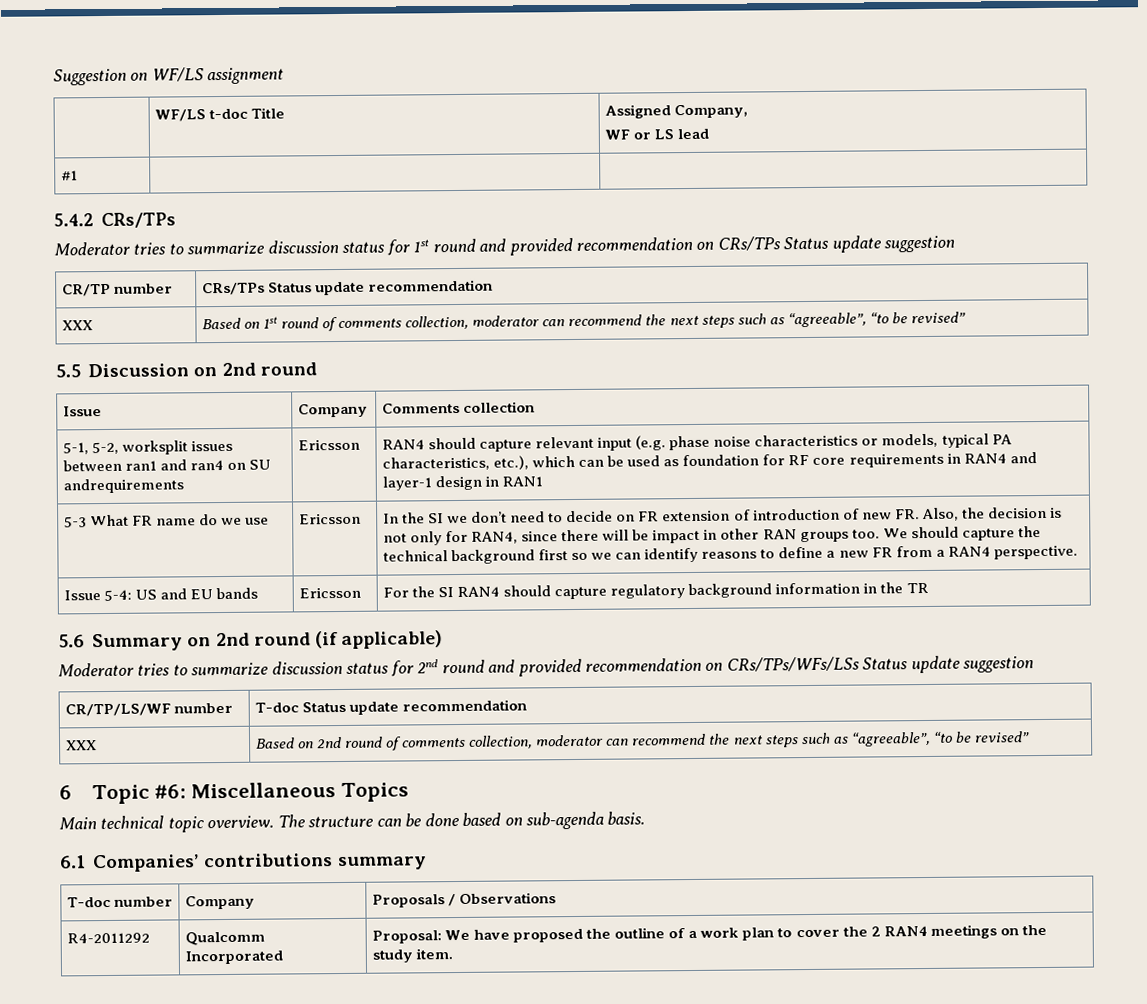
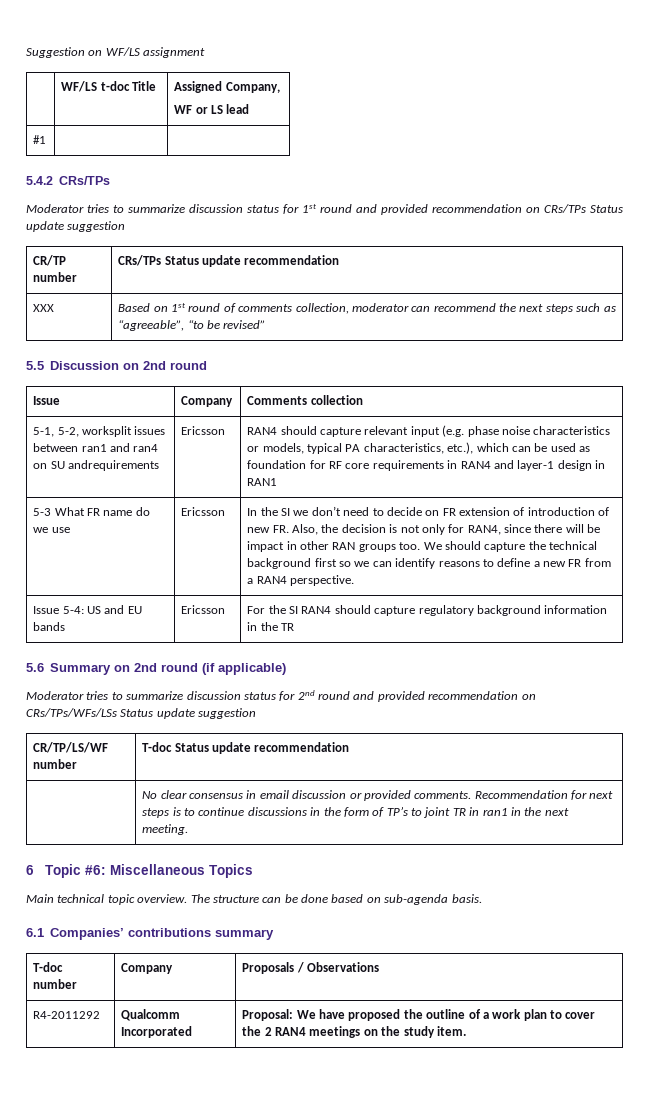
[65,740,97,751] [255,731,1030,751] XXX | Based on 2nd round of comments collection, moderator can recommend the next steps such as “agreeable”, “to be revised” -> [142,790,614,801] [142,806,569,818] [142,824,189,835] | No clear consensus in email discussion or provided comments. Recommendation for next steps is to continue discussions in the form of TP’s to joint TR in ran1 in the next meeting.

